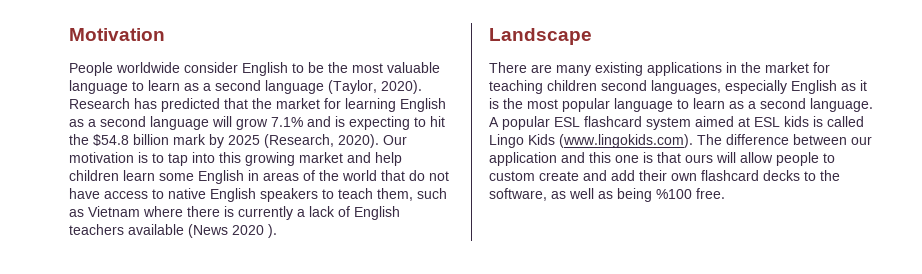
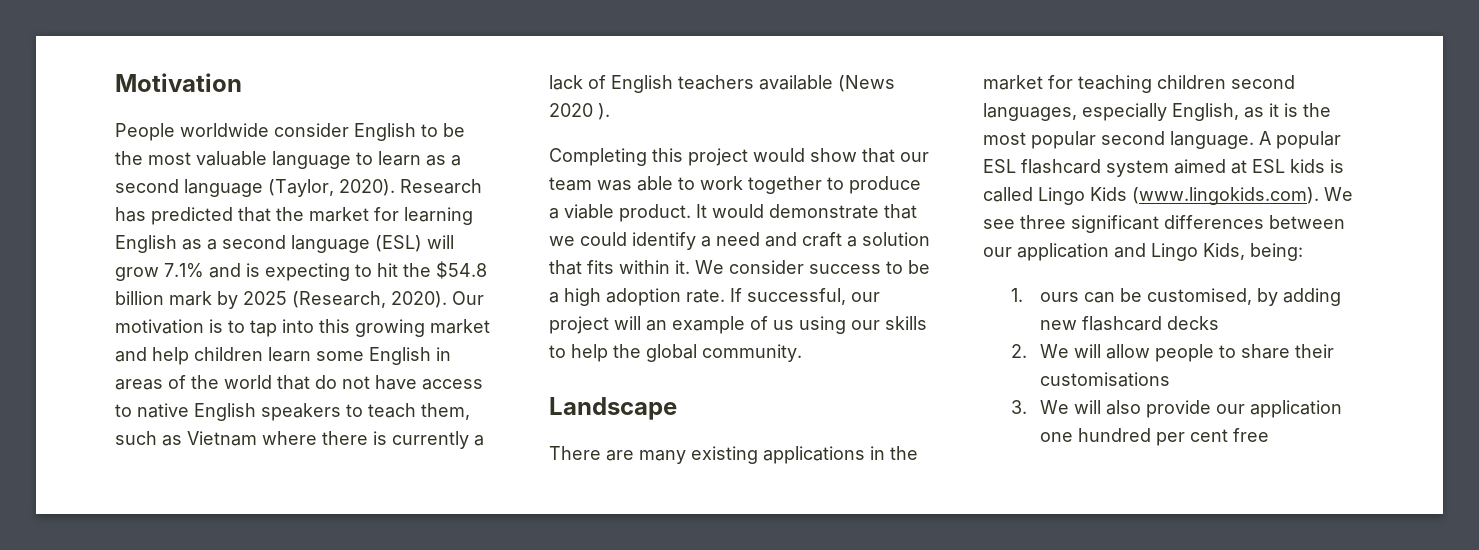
(209, 123) none -> [375,235,422,252] (ESL)
(277, 231) none -> [549,148,929,166] [549,176,921,194] [549,204,917,222] [549,232,930,250] [549,260,930,275] [549,288,880,306] [549,316,927,334] [549,344,802,362] // Completing this project would show that our team was able to work together to produce a viable product. It would demonstrate that we could identify a need and craft a solution that fits within it. We consider success to be a high adoption rate. If successful, our project will an example of us using our skills to help the global community.
[791,80,837,94] English -> [1172,103,1239,121] English,
[614,98,756,112] language to learn as a -> (1096, 140) none
[697,134,872,145] [489,152,835,166] [489,170,840,181] [489,188,725,202] The difference between our application and this one is that ours will allow people to custom create and add their own flashcard decks to the software, as well as being %100 free. -> [1324,187,1353,201] [983,215,1345,233] [983,243,1303,261] [1011,288,1341,306] [1039,316,1219,331] [1011,344,1334,362] [1039,372,1170,387] [1011,400,1342,418] [1039,428,1269,446] We see three significant differences between our application and Lingo Kids, being: // 1. ours can be customised, by adding new flashcard decks // 2. We will allow people to share their customisations // 3. We will also provide our application one hundred per cent free

